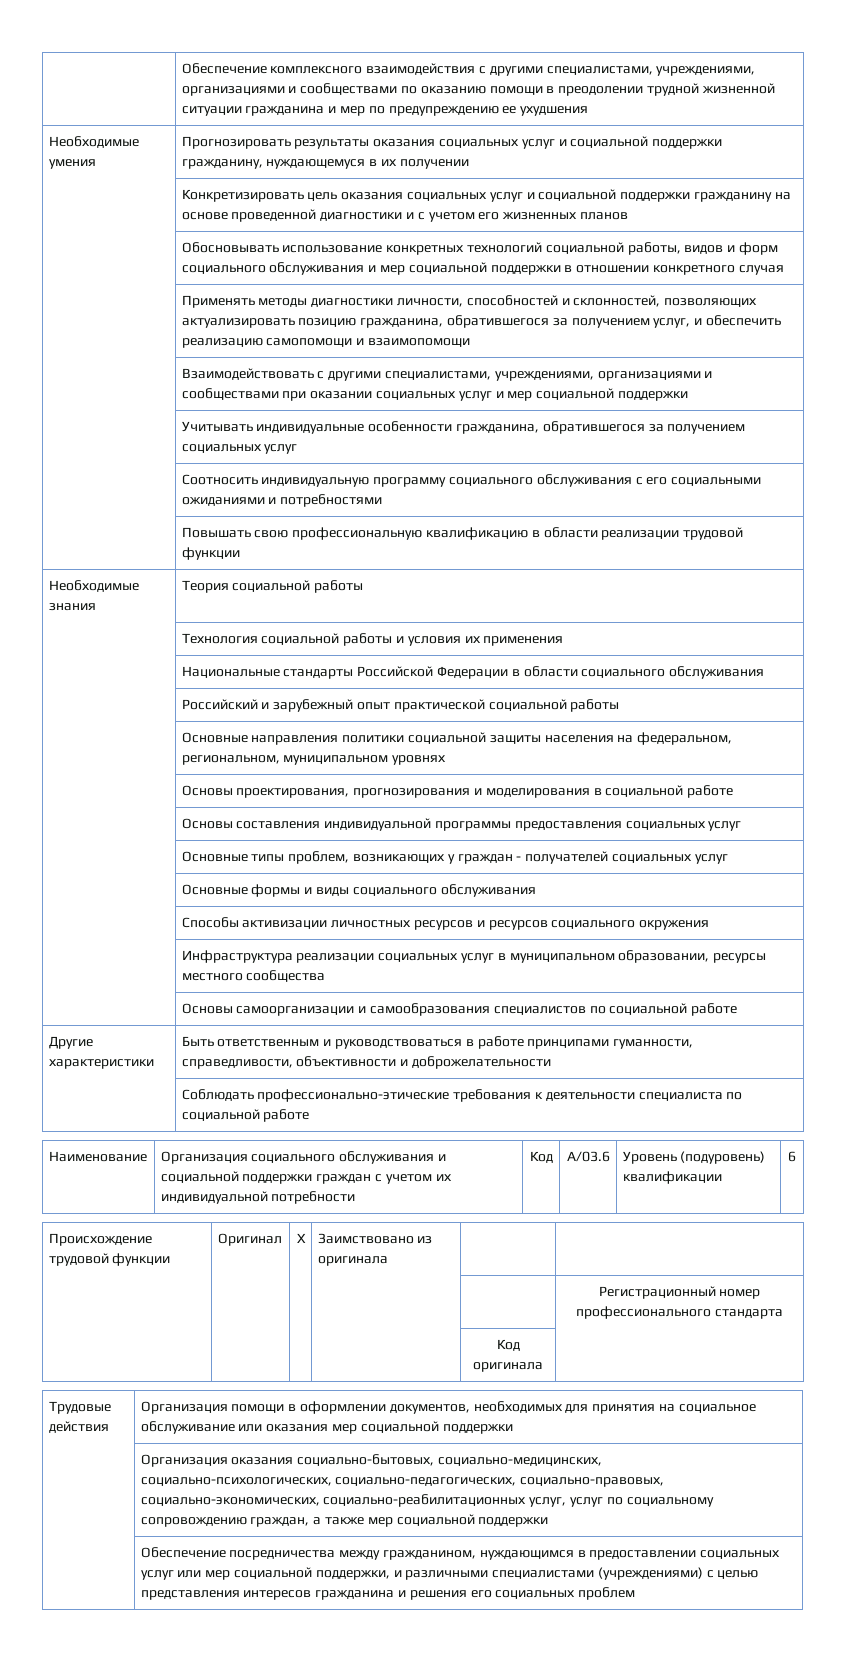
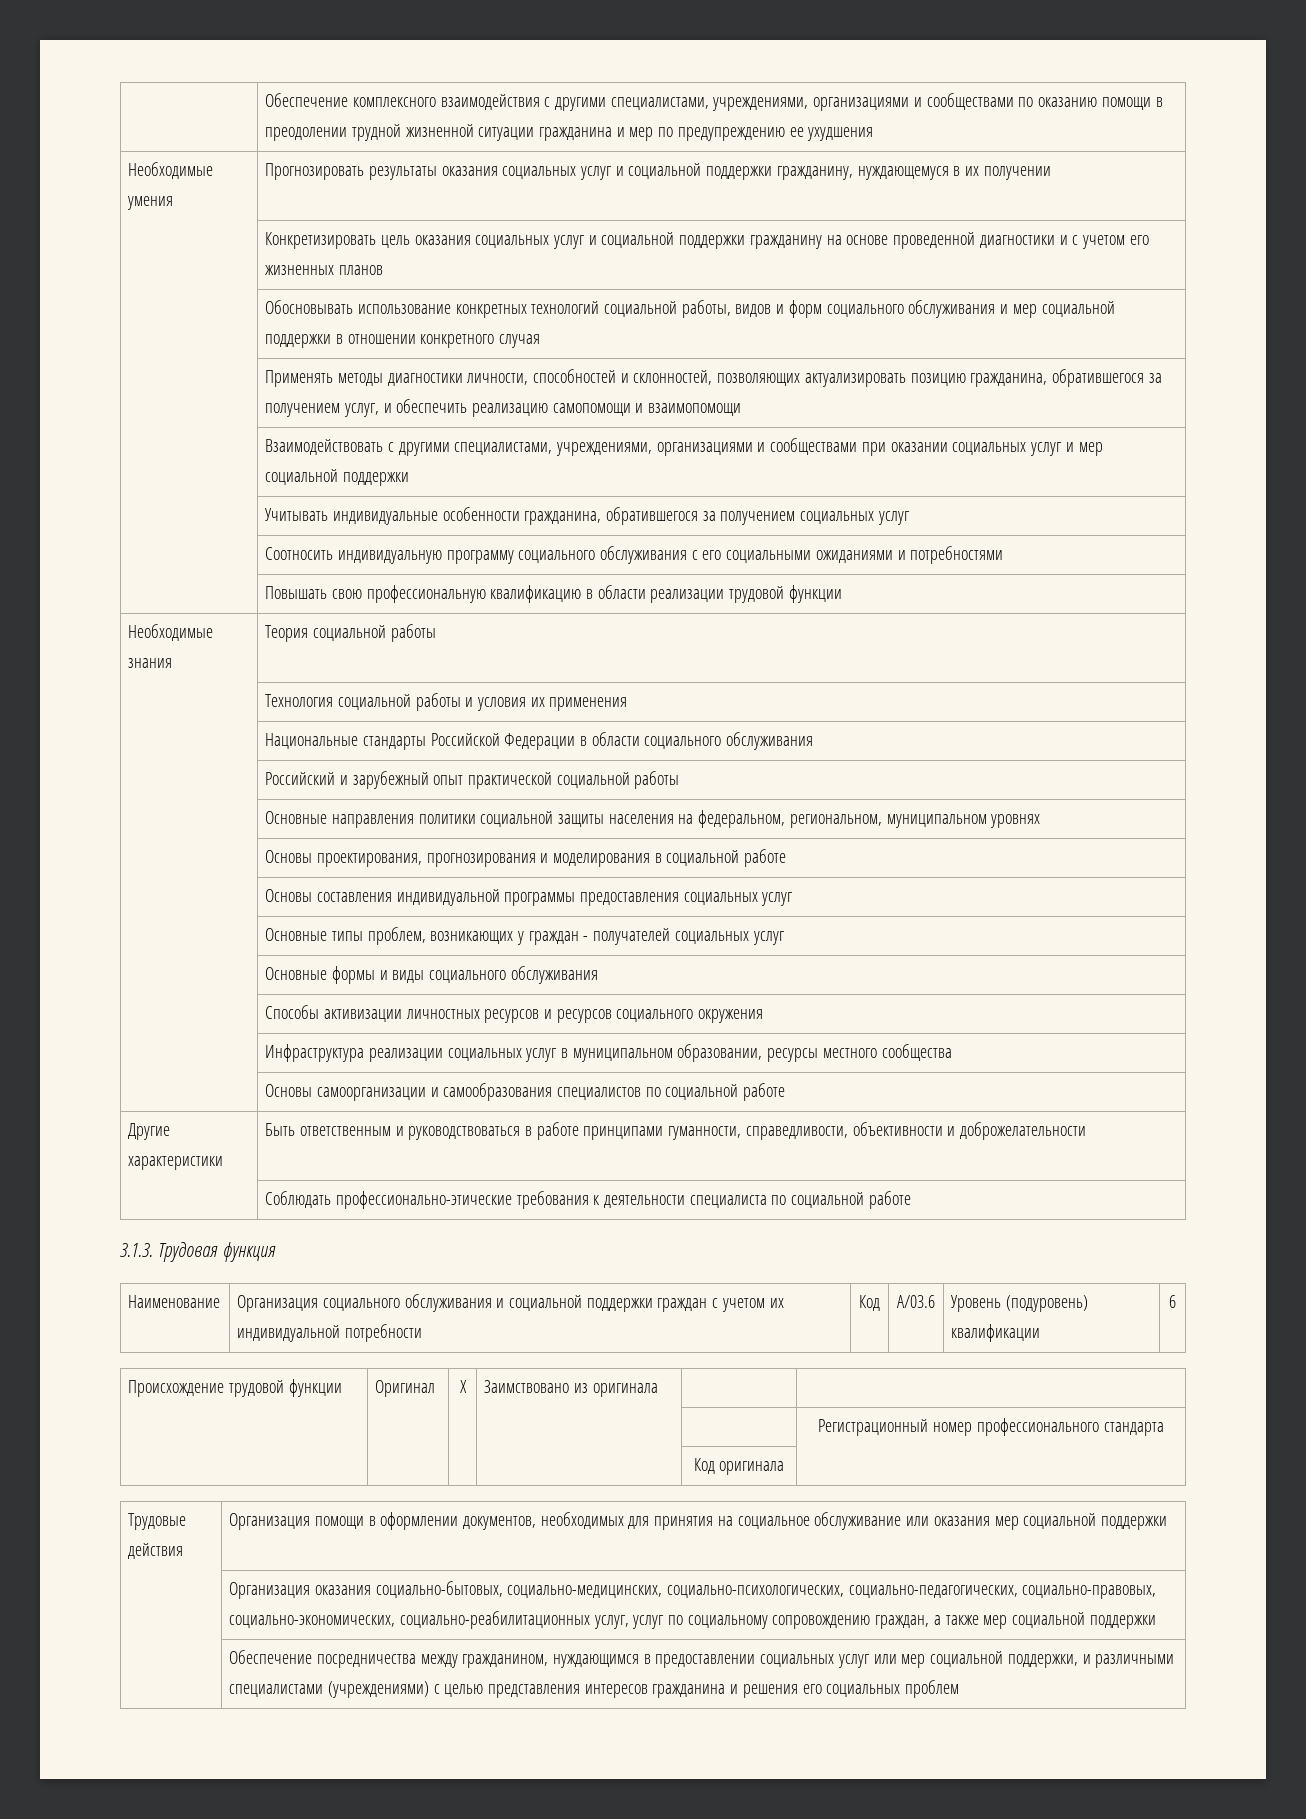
(310, 1115) none -> [120,1242,276,1262] // 3.1.3. Трудовая функция

